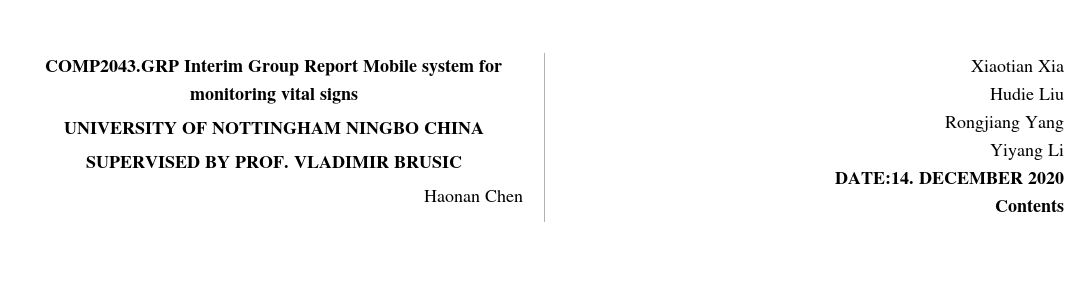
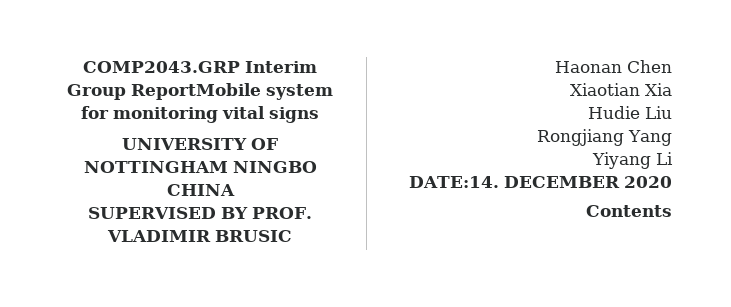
[304,59,417,76] Report Mobile -> [131,83,261,100] ReportMobile

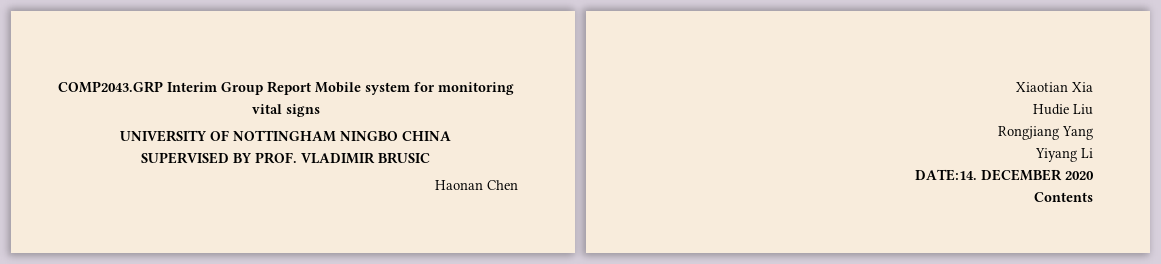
[131,83,261,100] ReportMobile -> [266,81,361,95] Report Mobile

